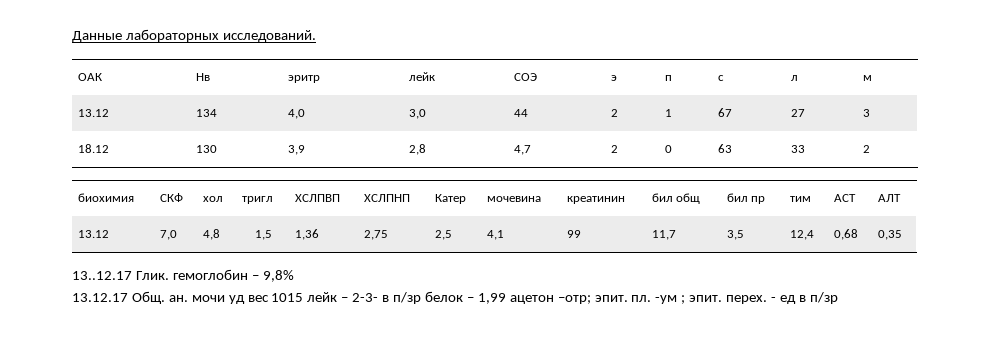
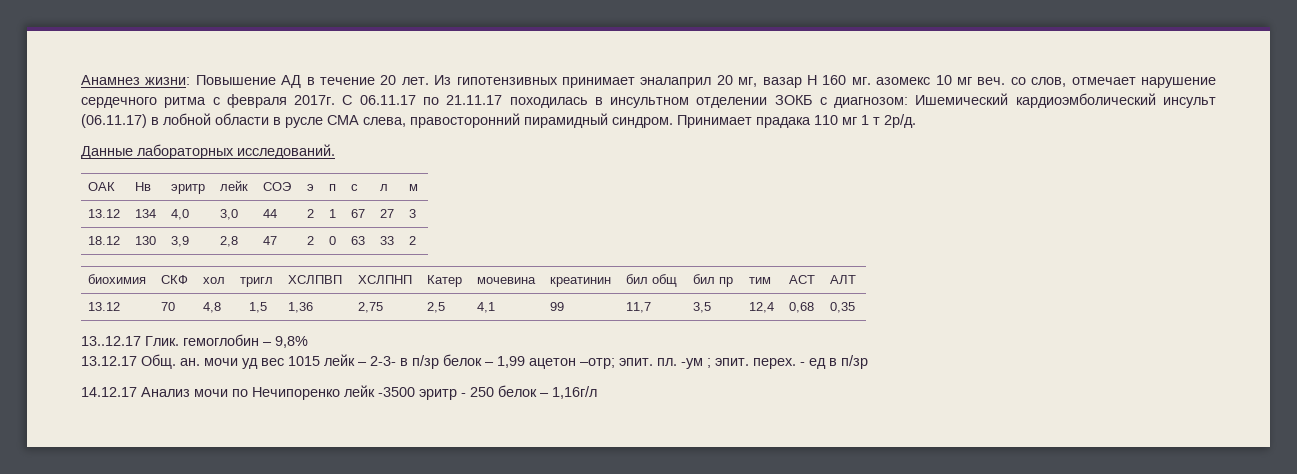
(72, 36) none -> [81,75,1216,88] [81,93,1217,108] [81,113,916,128] Анамнез жизни: Повышение АД в течение 20 лет. Из гипотензивных принимает эналаприл 20 мг, вазар Н 160 мг. азомекс 10 мг веч. со слов, отмечает нарушение сердечного ритма с февраля 2017г. С 06.11.17 по 21.11.17 походилась в инсультном отделении ЗОКБ с диагнозом: Ишемический кардиоэмболический инсульт (06.11.17) в лобной области в русле СМА слева, правосторонний пирамидный синдром. Принимает прадака 110 мг 1 т 2р/д. //
[513,145,531,155] 4,7 -> [263,236,278,245] 47
[159,230,177,240] 7,0 -> [161,302,176,311] 70
(838, 298) none -> [81,385,597,400] // 14.12.17 Анализ мочи по Нечипоренко лейк -3500 эритр - 250 белок – 1,16г/л

